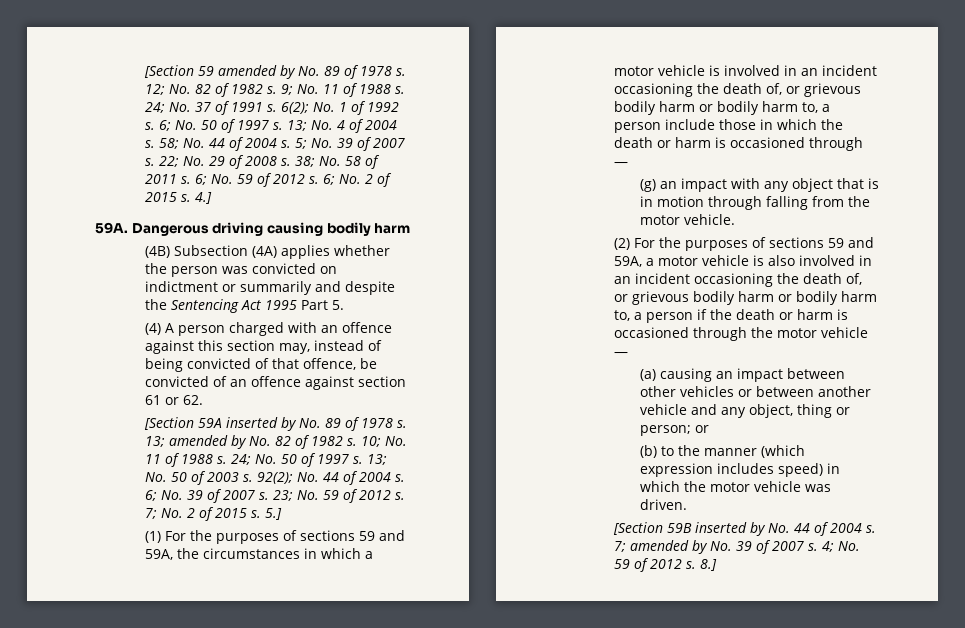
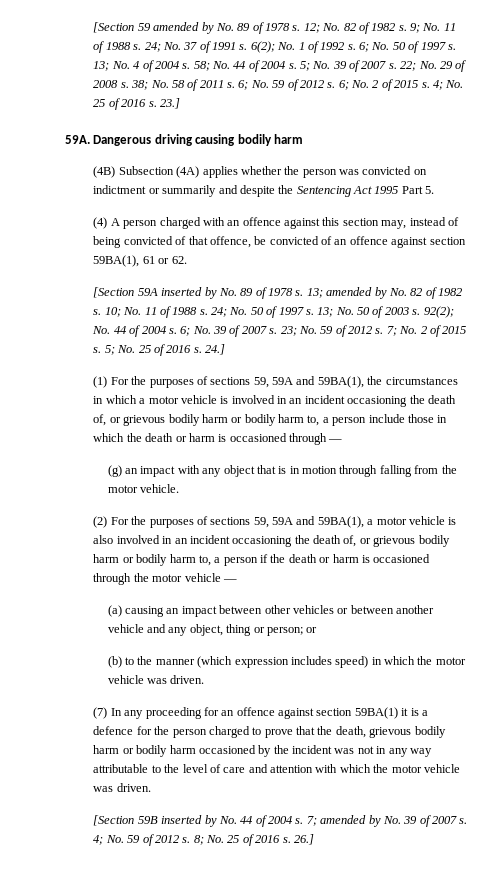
[195,192,213,204] 4.] -> [432,80,464,90] [93,98,180,110] 4; No. 25 of 2016 s. 23.]
(407, 381) none -> [93,255,140,267] 59BA(1),
[265,508,283,520] 5.] -> [104,344,226,356] 5; No. 25 of 2016 s. 24.]
[359,530,406,541] [145,549,174,560] 59 and 59A, -> [253,376,364,388] 59, 59A and 59BA(1),
[828,237,875,248] [614,256,643,267] 59 and 59A, -> [253,516,364,528] 59, 59A and 59BA(1),
(687, 504) none -> [93,707,428,719] [93,726,446,738] [93,745,432,757] [93,764,460,773] [93,783,151,792] // (7) In any proceeding for an offence against section 59BA(1) it is a defence for the person charged to prove that the death, grievous bodily harm or bodily harm occasioned by the incident was not in any way attributable to the level of care and attention with which the motor vehicle was driven.
[700,559,718,571] 8.] -> [193,834,314,846] 8; No. 25 of 2016 s. 26.]

